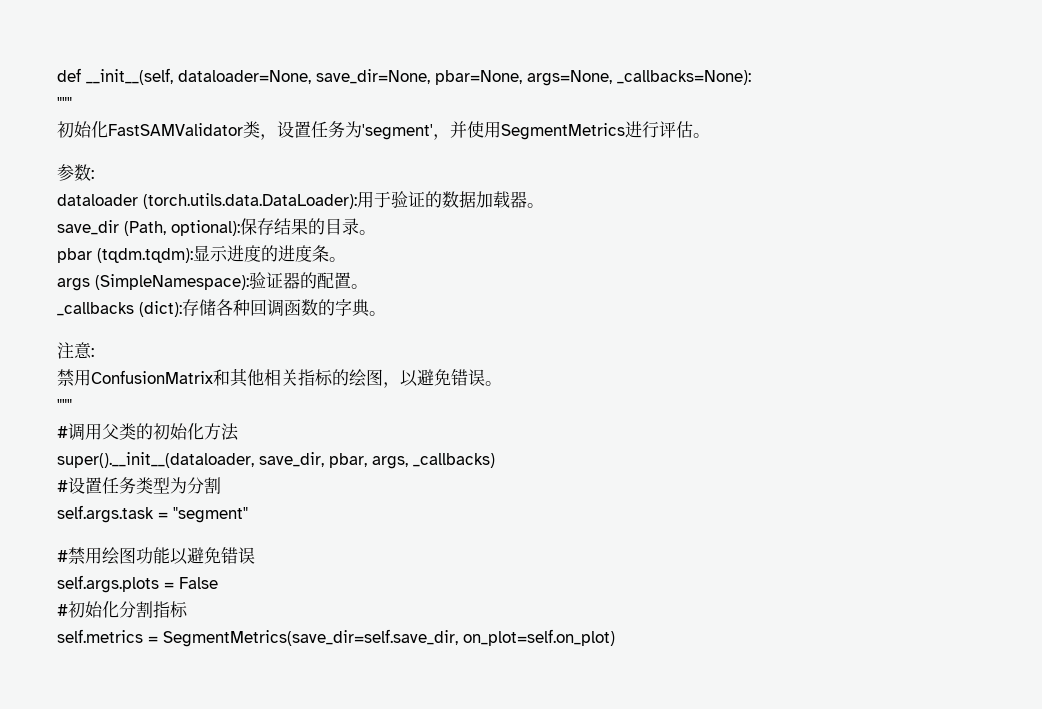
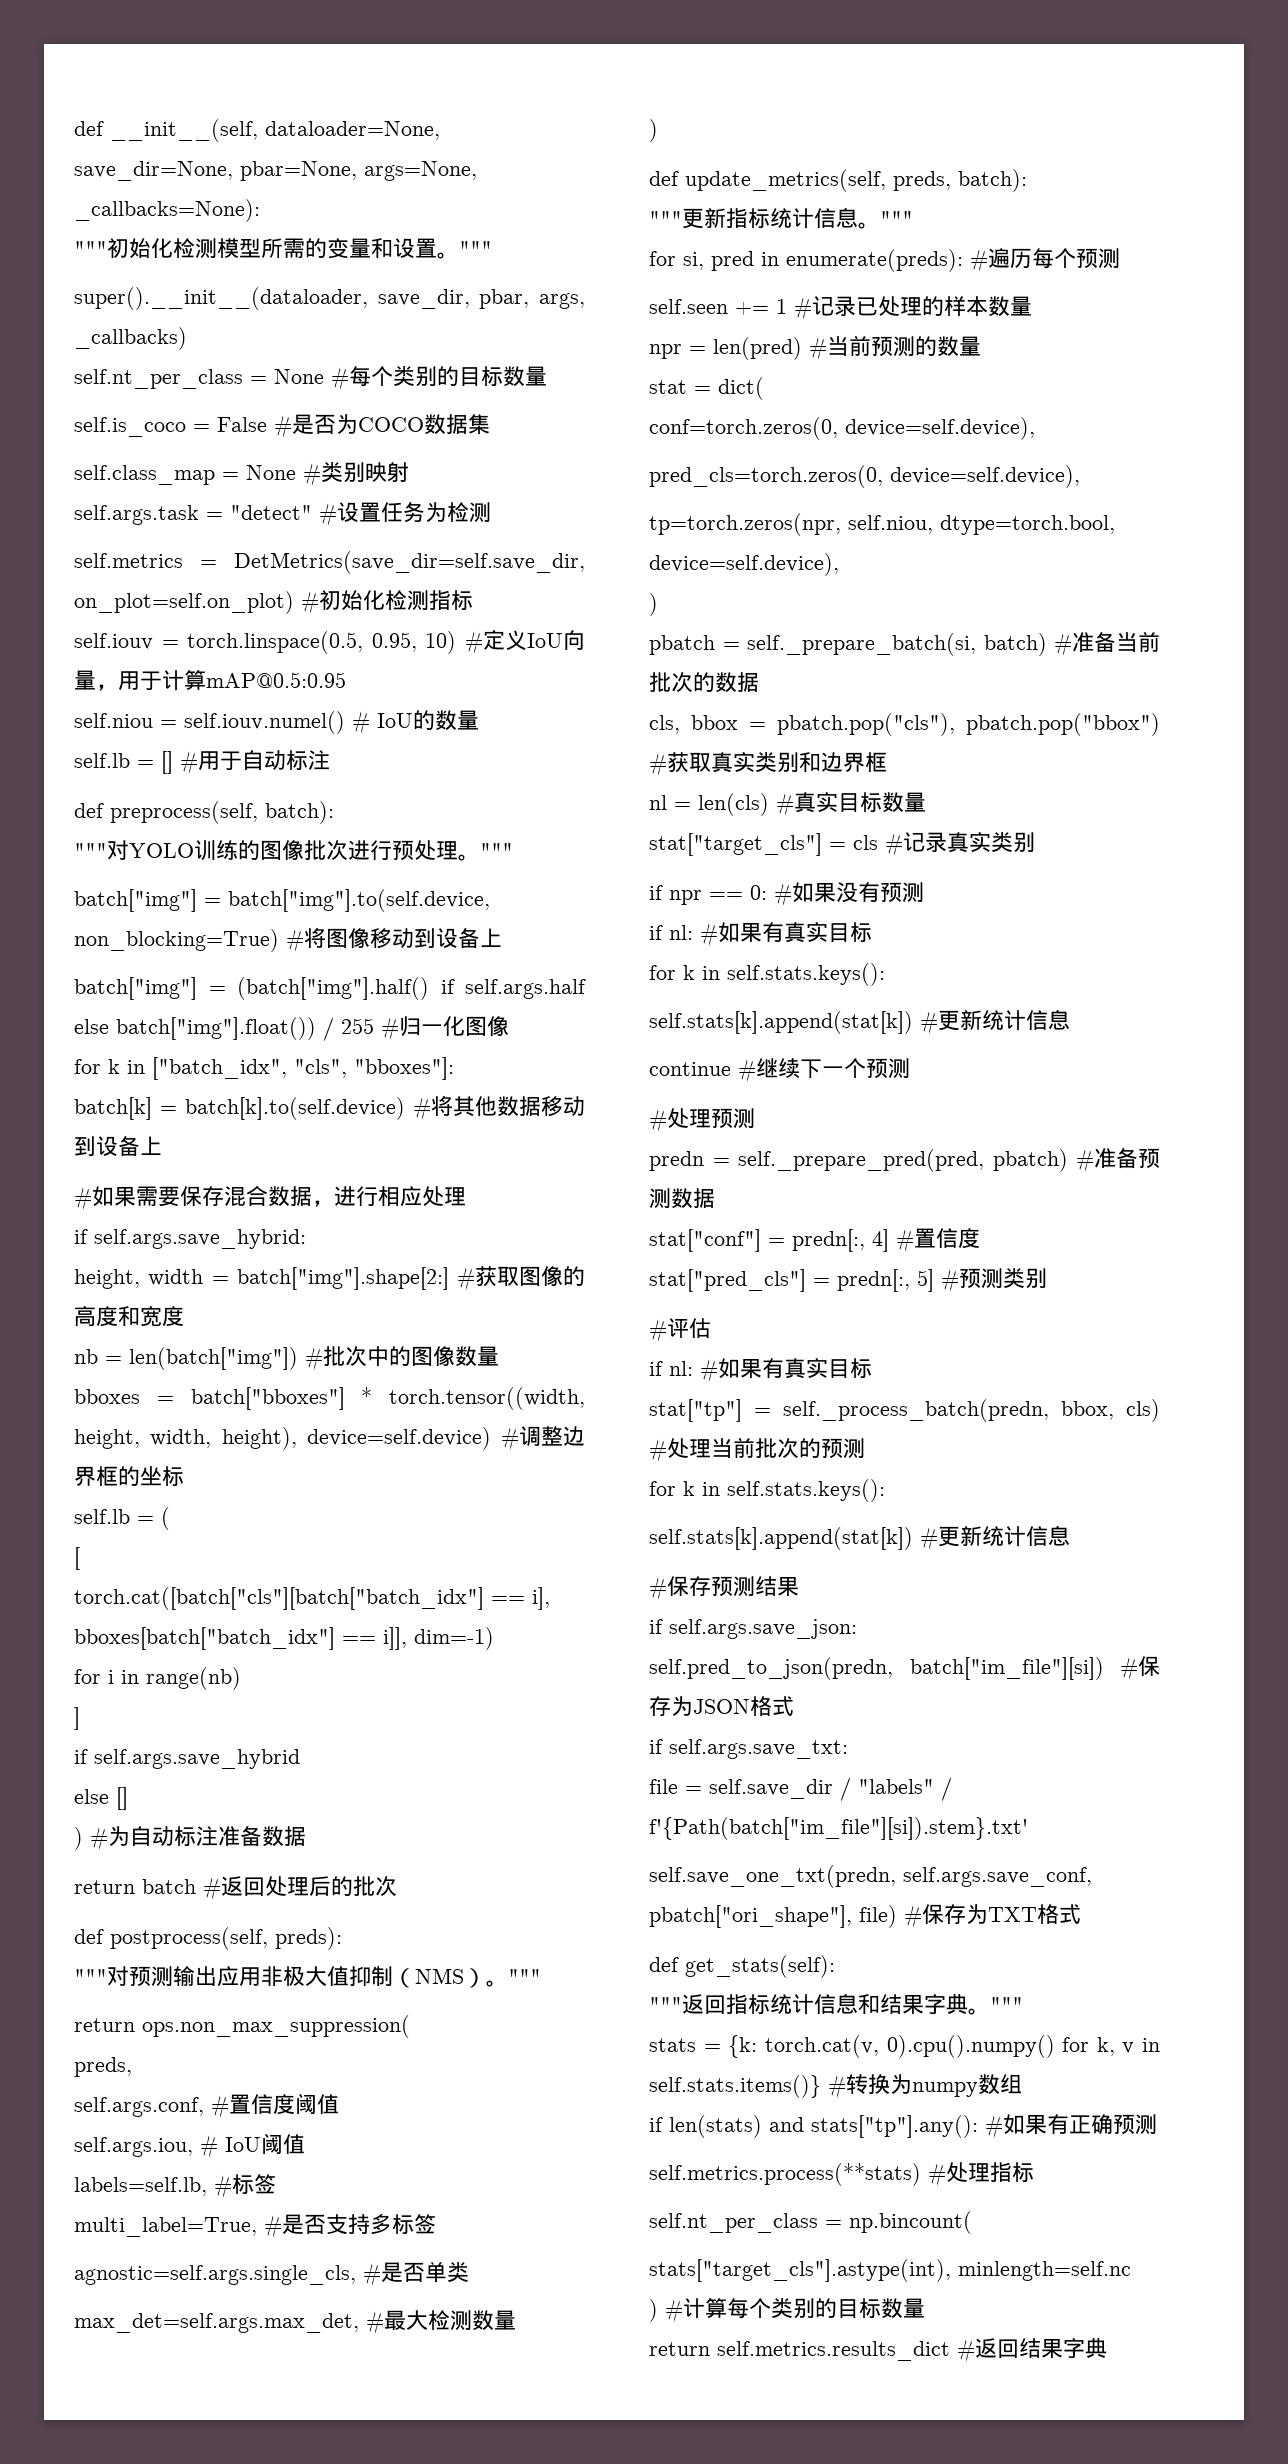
[57,121,710,140] [57,164,94,181] [57,191,544,209] [57,218,376,236] [57,245,346,263] [57,272,368,291] [57,299,386,317] [57,342,94,359] [57,368,502,388] [57,399,72,411] [57,423,239,441] // 初始化FastSAMValidator类，设置任务为'segment'，并使用SegmentMetrics进行评估。 // 参数: // dataloader (torch.utils.data.DataLoader):用于验证的数据加载器。 // save_dir (Path, optional):保存结果的目录。 // pbar (tqdm.tqdm):显示进度的进度条。 // args (SimpleNamespace):验证器的配置。 // _callbacks (dict):存储各种回调函数的字典。 // 注意: // 禁用ConfusionMatrix和其他相关指标的绘图，以避免错误。 // """ // #调用父类的初始化方法 -> [107,238,492,259] 初始化检测模型所需的变量和设置。"""
[57,477,221,494] [57,505,248,523] [57,547,255,565] [57,575,218,593] #设置任务类型为分割 // self.args.task = "segment" // #禁用绘图功能以避免错误 // self.args.plots = False // -> [74,366,547,390] [74,414,490,438] [74,462,409,486] [74,502,491,526] [74,551,585,574] [74,591,294,614] self.nt_per_class = None #每个类别的目标数量 // self.is_coco = False #是否为COCO数据集 // self.class_map = None #类别映射 // self.args.task = "detect" #设置任务为检测 // self.metrics = DetMetrics(save_dir=self.save_dir, on_plot=self.on_plot)
[119,601,188,618] [57,629,615,647] 分割指标 // self.metrics = SegmentMetrics(save_dir=self.save_dir, on_plot=self.on_plot) -> [385,590,473,611] [74,630,585,654] [74,670,346,691] [74,710,479,734] [74,750,330,774] [74,801,334,824] [74,840,513,861] [74,889,490,912] [74,927,502,952] [74,977,586,1000] [74,1016,509,1041] [74,1057,454,1080] [74,1095,585,1120] [74,1136,162,1157] [74,1185,466,1210] [74,1229,306,1249] [74,1266,585,1290] [74,1306,184,1327] [74,1346,499,1370] [74,1387,585,1410] [74,1426,585,1450] [74,1466,184,1487] [74,1507,170,1530] [74,1547,80,1570] [74,1587,550,1610] [74,1627,494,1650] [74,1667,241,1690] [74,1707,80,1730] [74,1749,300,1769] [74,1787,128,1810] [74,1826,306,1850] [74,1876,397,1900] [74,1927,342,1950] [74,1966,541,1988] [74,2015,410,2038] [74,2057,132,2077] [74,2093,339,2118] [74,2133,305,2158] [74,2174,276,2198] [74,2214,436,2238] [74,2262,469,2286] [74,2310,516,2334] [649,119,658,142] [649,169,1027,192] [649,207,913,229] [649,248,1120,272] [649,296,1032,320] [649,335,981,360] [649,377,764,400] [649,417,1035,440] [649,465,1080,488] [649,513,1115,536] [649,553,839,576] [649,593,658,616] [649,631,1160,656] [649,672,759,693] [649,713,1160,736] [649,752,887,776] [649,792,926,816] [649,832,1035,856] [649,882,924,906] [649,922,872,946] [649,963,885,986] [649,1009,1070,1034] [649,1058,910,1082] [649,1108,755,1132] [649,1148,1160,1172] [649,1188,715,1209] [649,1228,980,1252] [649,1268,1047,1292] [649,1318,711,1342] [649,1358,872,1382] [649,1399,1160,1422] [649,1437,865,1462] [649,1479,885,1502] [649,1525,1070,1550] [649,1576,799,1600] [649,1619,857,1639] [649,1656,1160,1680] [649,1696,794,1716] [649,1739,848,1759] [649,1777,952,1801] [649,1817,1028,1840] [649,1865,1092,1888] [649,1904,1081,1928] [649,1955,835,1978] [649,1993,1023,2015] [649,2035,1160,2058] [649,2074,1022,2098] [649,2114,1157,2138] [649,2162,1034,2186] [649,2211,972,2234] [649,2259,1131,2282] [649,2298,925,2322] [649,2338,1107,2362] 检测指标 // self.iouv = torch.linspace(0.5, 0.95, 10) #定义IoU向量，用于计算mAP@0.5:0.95 // self.niou = self.iouv.numel() # IoU的数量 // self.lb = [] #用于自动标注 // def preprocess(self, batch): // """对YOLO训练的图像批次进行预处理。""" // batch["img"] = batch["img"].to(self.device, non_blocking=True) #将图像移动到设备上 // batch["img"] = (batch["img"].half() if self.args.half else batch["img"].float()) / 255 #归一化图像 // for k in ["batch_idx", "cls", "bboxes"]: // batch[k] = batch[k].to(self.device) #将其他数据移动到设备上 // #如果需要保存混合数据，进行相应处理 // if self.args.save_hybrid: // height, width = batch["img"].shape[2:] #获取图像的高度和宽度 // nb = len(batch["img"]) #批次中的图像数量 // bboxes = batch["bboxes"] * torch.tensor((width, height, width, height), device=self.device) #调整边界框的坐标 // self.lb = ( // [ // torch.cat([batch["cls"][batch["batch_idx"] == i], bboxes[batch["batch_idx"] == i]], dim=-1) // for i in range(nb) // ] // if self.args.save_hybrid // else [] // ) #为自动标注准备数据 // return batch #返回处理后的批次 // def postprocess(self, preds): // """对预测输出应用非极大值抑制（NMS）。""" // return ops.non_max_suppression( // preds, // self.args.conf, #置信度阈值 // self.args.iou, # IoU阈值 // labels=self.lb, #标签 // multi_label=True, #是否支持多标签 // agnostic=self.args.single_cls, #是否单类 // max_det=self.args.max_det, #最大检测数量 // ) // def update_metrics(self, preds, batch): // """更新指标统计信息。""" // for si, pred in enumerate(preds): #遍历每个预测 // self.seen += 1 #记录已处理的样本数量 // npr = len(pred) #当前预测的数量 // stat = dict( // conf=torch.zeros(0, device=self.device), // pred_cls=torch.zeros(0, device=self.device), // tp=torch.zeros(npr, self.niou, dtype=torch.bool, device=self.device), // ) // pbatch = self._prepare_batch(si, batch) #准备当前批次的数据 // cls, bbox = pbatch.pop("cls"), pbatch.pop("bbox") #获取真实类别和边界框 // nl = len(cls) #真实目标数量 // stat["target_cls"] = cls #记录真实类别 // if npr == 0: #如果没有预测 // if nl: #如果有真实目标 // for k in self.stats.keys(): // self.stats[k].append(stat[k]) #更新统计信息 // continue #继续下一个预测 // #处理预测 // predn = self._prepare_pred(pred, pbatch) #准备预测数据 // stat["conf"] = predn[:, 4] #置信度 // stat["pred_cls"] = predn[:, 5] #预测类别 // #评估 // if nl: #如果有真实目标 // stat["tp"] = self._process_batch(predn, bbox, cls) #处理当前批次的预测 // for k in self.stats.keys(): // self.stats[k].append(stat[k]) #更新统计信息 // #保存预测结果 // if self.args.save_json: // self.pred_to_json(predn, batch["im_file"][si]) #保存为JSON格式 // if self.args.save_txt: // file = self.save_dir / "labels" / f'{Path(batch["im_file"][si]).stem}.txt' // self.save_one_txt(predn, self.args.save_conf, pbatch["ori_shape"], file) #保存为TXT格式 // def get_stats(self): // """返回指标统计信息和结果字典。""" // stats = {k: torch.cat(v, 0).cpu().numpy() for k, v in self.stats.items()} #转换为numpy数组 // if len(stats) and stats["tp"].any(): #如果有正确预测 // self.metrics.process(**stats) #处理指标 // self.nt_per_class = np.bincount( // stats["target_cls"].astype(int), minlength=self.nc // ) #计算每个类别的目标数量 // return self.metrics.results_dict #返回结果字典

